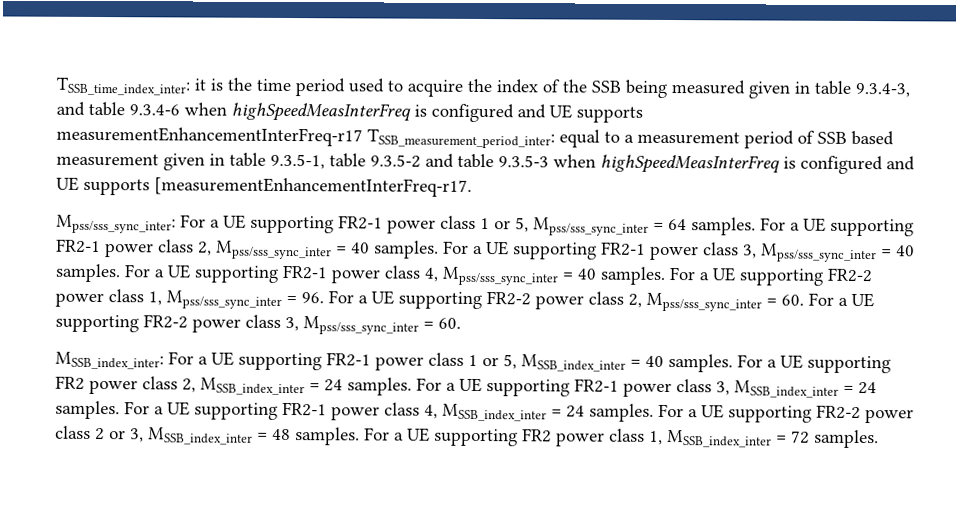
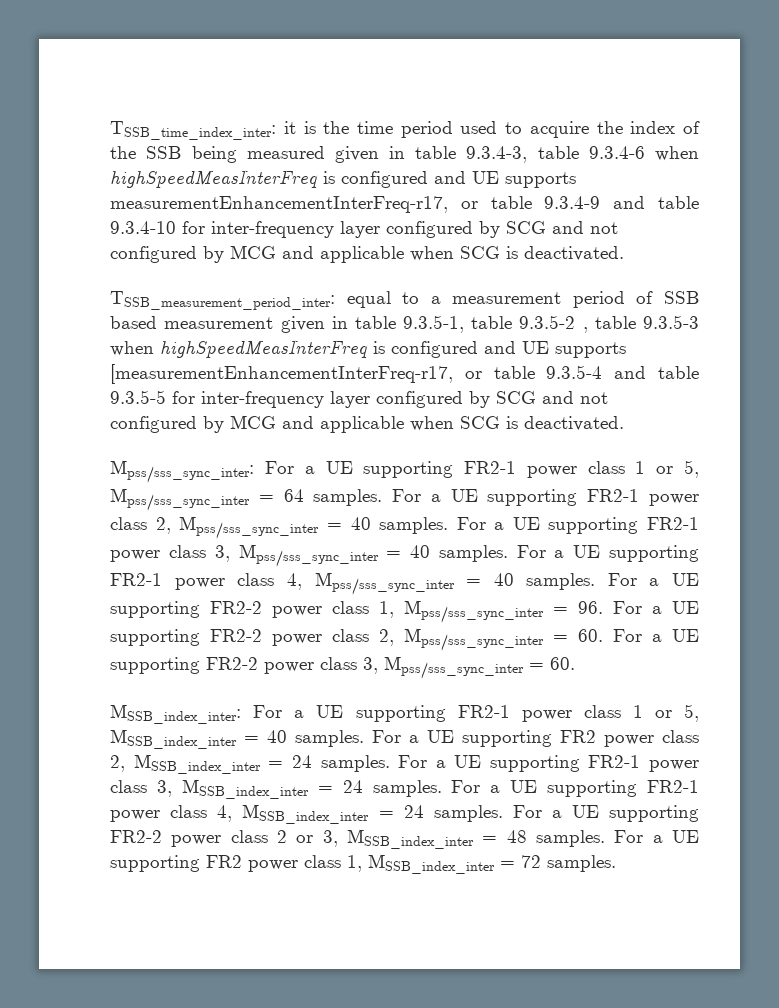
[56,101,86,116] and -> (528, 154) none
[56,126,364,147] measurementEnhancementInterFreq-r17 -> [110,196,699,213] [110,221,619,238] [110,245,625,263] measurementEnhancementInterFreq-r17, or table 9.3.4-9 and table 9.3.4-10 for inter-frequency layer configured by SCG and not configured by MCG and applicable when SCG is deactivated. //
[425,153,455,168] and -> [582,327,588,333] ,
[154,177,473,197] [measurementEnhancementInterFreq-r17. -> [110,364,699,384] [110,390,609,408] [110,415,625,433] [measurementEnhancementInterFreq-r17, or table 9.3.5-4 and table 9.3.5-5 for inter-frequency layer configured by SCG and not configured by MCG and applicable when SCG is deactivated.

